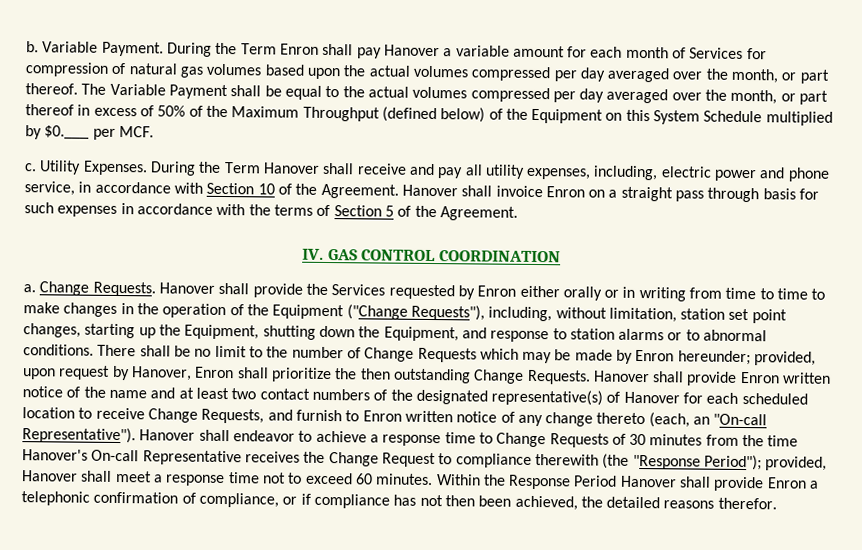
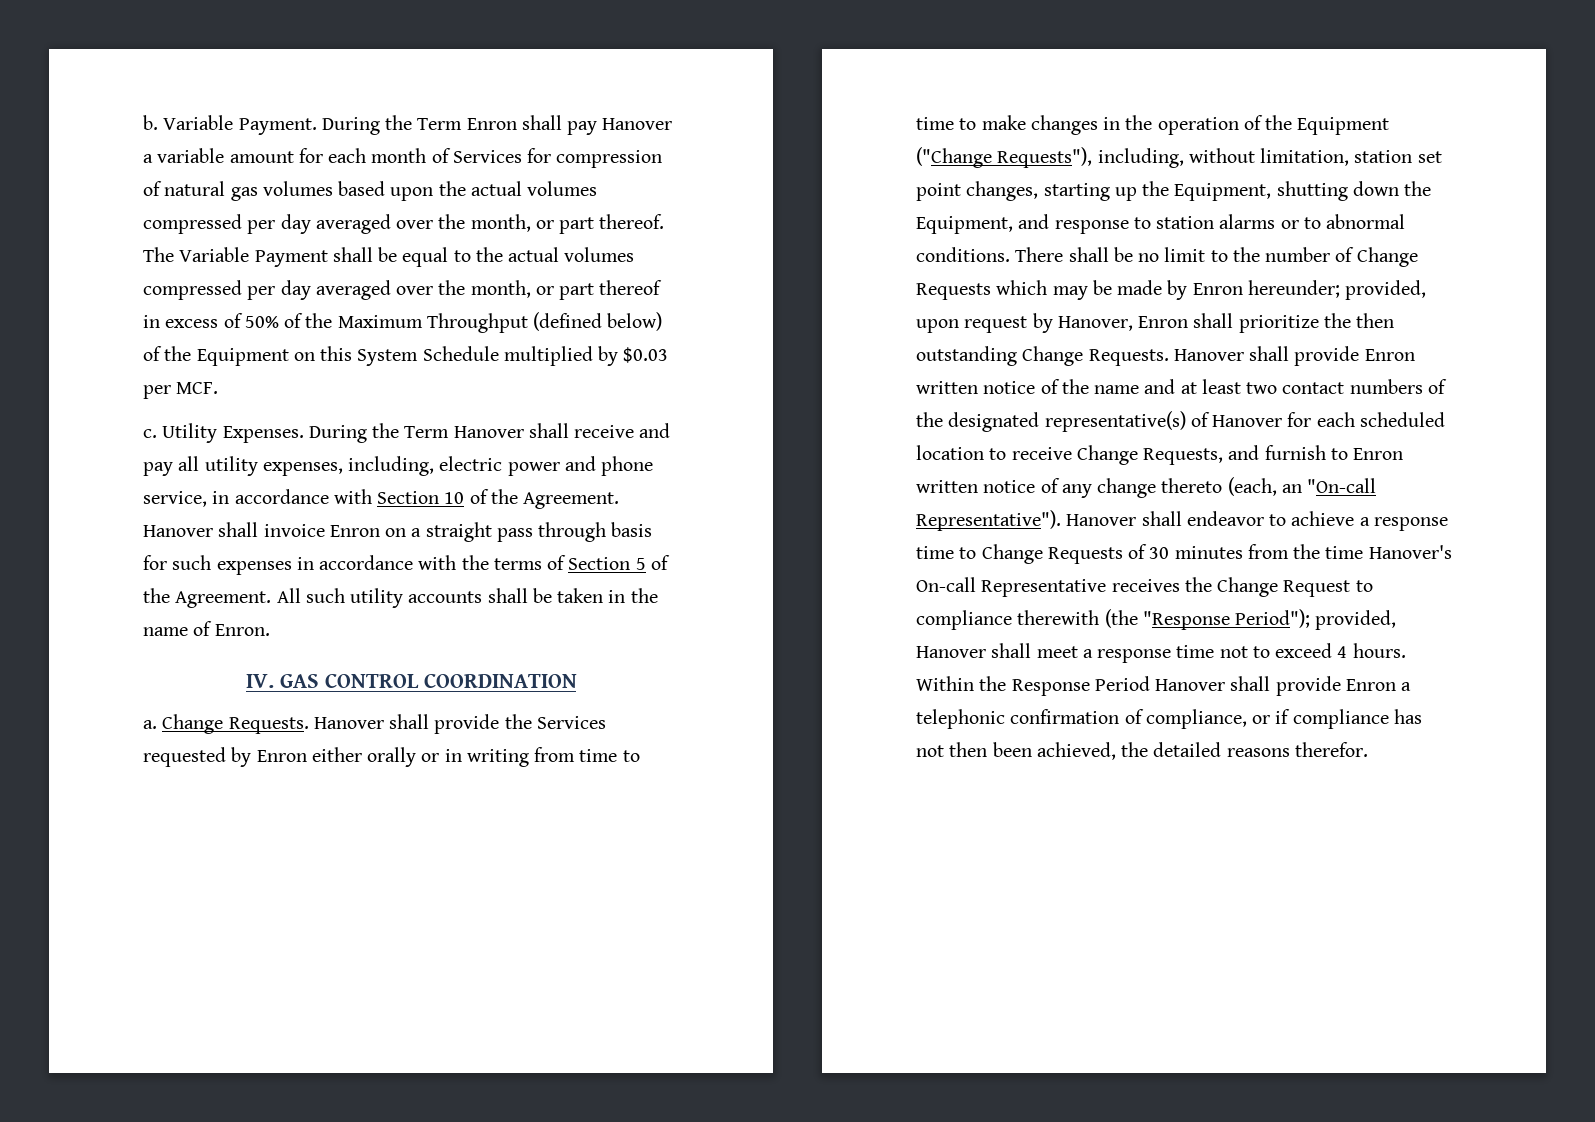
[44,125,90,140] $0.___ -> [623,347,669,363] $0.03
(518, 213) none -> [276,588,658,608] [143,621,270,636] All such utility accounts shall be taken in the name of Enron.
[354,473,434,486] 60 minutes. -> [1337,643,1406,658] 4 hours.

